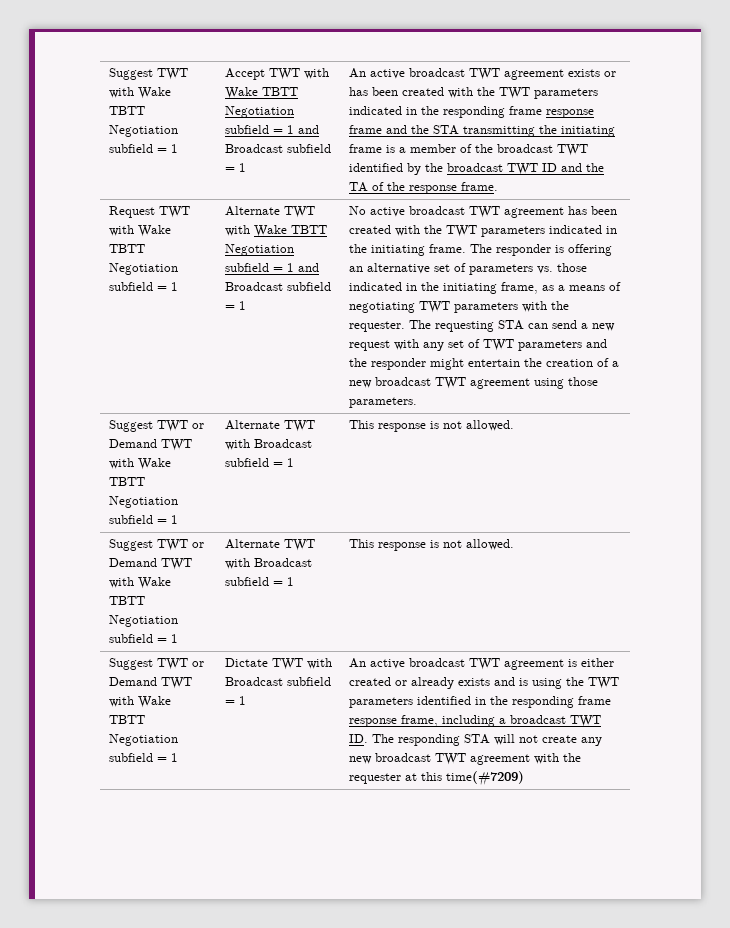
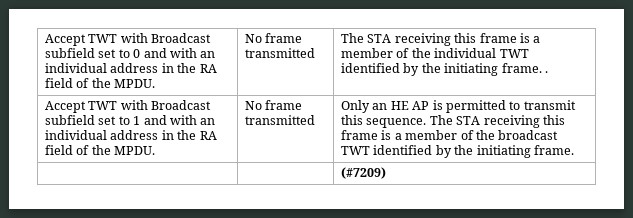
[108,68,188,80] [108,87,171,99] [108,106,145,115] [108,125,178,137] [108,144,178,153] [224,68,329,80] [224,87,298,99] [224,106,294,118] [224,125,319,134] [224,144,331,153] [224,163,246,172] [348,68,616,80] [348,87,598,99] [348,106,594,118] [348,125,615,137] Suggest TWT with Wake TBTT Negotiation subfield = 1 | Accept TWT with Wake TBTT Negotiation subfield = 1 and Broadcast subfield = 1 | An active broadcast TWT agreement exists or has been created with the TWT parameters indicated in the responding frame response frame and the STA transmitting the initiating -> [45,33,212,46] [45,48,216,58] [45,63,217,73] [45,78,156,88] [245,33,303,43] [245,48,316,58] [341,33,541,46] [341,48,529,58] [341,63,548,76] [45,100,212,113] [45,115,216,125] [45,130,217,140] [45,145,156,155] [245,100,303,110] [245,115,316,125] [341,100,576,113] [341,115,565,128] Accept TWT with Broadcast subfield set to 0 and with an individual address in the RA field of the MPDU. | No frame transmitted | The STA receiving this frame is a member of the individual TWT identified by the initiating frame. . // Accept TWT with Broadcast subfield set to 1 and with an individual address in the RA field of the MPDU. | No frame transmitted | Only an HE AP is permitted to transmit this sequence. The STA receiving this
[446,163,604,175] [348,182,498,194] [108,206,190,218] [108,225,171,237] [108,244,145,253] [108,263,178,275] [108,282,178,291] [224,206,315,218] [224,225,327,237] [224,244,294,256] [224,263,319,272] [224,282,331,291] [224,301,246,310] [348,206,617,218] [348,225,617,237] [348,244,612,256] [348,263,587,275] [348,282,621,294] [348,301,569,313] [348,320,615,332] [348,339,607,351] [348,358,619,370] [348,377,598,389] [348,397,417,408] [108,420,204,432] [108,439,192,451] [108,458,171,470] [108,477,145,486] [108,496,178,508] [108,515,178,524] [224,420,315,432] [224,439,312,450] [224,458,294,467] [348,420,514,432] [108,539,204,551] [108,558,192,570] [108,577,171,589] [108,596,145,605] [108,615,178,627] [108,634,178,643] [224,539,315,551] [224,558,312,569] [224,577,294,586] [348,539,514,551] [108,658,204,670] [108,677,192,689] [108,696,171,708] [108,715,145,724] [108,734,178,746] [108,753,178,762] [224,658,332,670] [224,677,331,686] [224,696,246,705] [348,658,614,670] [348,677,619,689] [348,696,611,708] [348,715,601,727] [348,734,602,746] [348,753,581,765] [348,771,524,786] broadcast TWT ID and the TA of the response frame. // Request TWT with Wake TBTT Negotiation subfield = 1 | Alternate TWT with Wake TBTT Negotiation subfield = 1 and Broadcast subfield = 1 | No active broadcast TWT agreement has been created with the TWT parameters indicated in the initiating frame. The responder is offering an alternative set of parameters vs. those indicated in the initiating frame, as a means of negotiating TWT parameters with the requester. The requesting STA can send a new request with any set of TWT parameters and the responder might entertain the creation of a new broadcast TWT agreement using those parameters. // Suggest TWT or Demand TWT with Wake TBTT Negotiation subfield = 1 | Alternate TWT with Broadcast subfield = 1 | This response is not allowed. // Suggest TWT or Demand TWT with Wake TBTT Negotiation subfield = 1 | Alternate TWT with Broadcast subfield = 1 | This response is not allowed. // Suggest TWT or Demand TWT with Wake TBTT Negotiation subfield = 1 | Dictate TWT with Broadcast subfield = 1 | An active broadcast TWT agreement is either created or already exists and is using the TWT parameters identified in the responding frame response frame, including a broadcast TWT ID. The responding STA will not create any new broadcast TWT agreement with the requester at this time(#7209) -> [476,145,574,158] [341,167,387,179] initiating frame. // | | (#7209)

